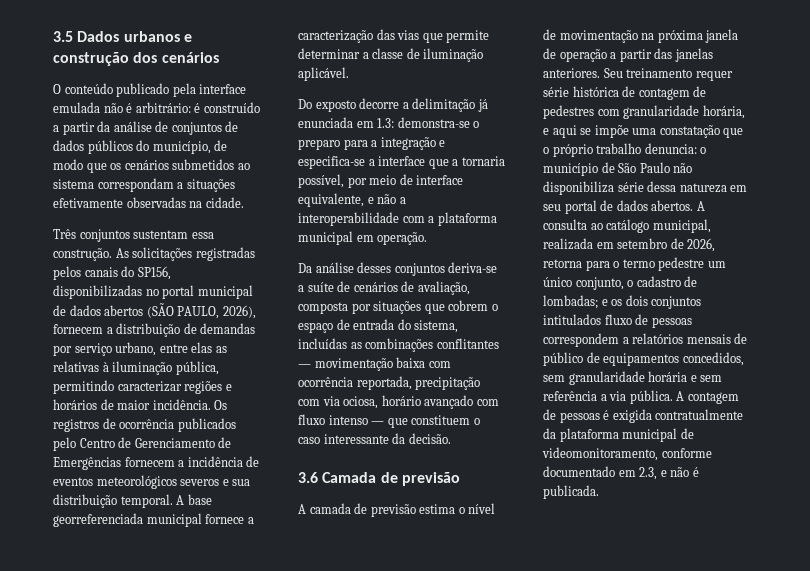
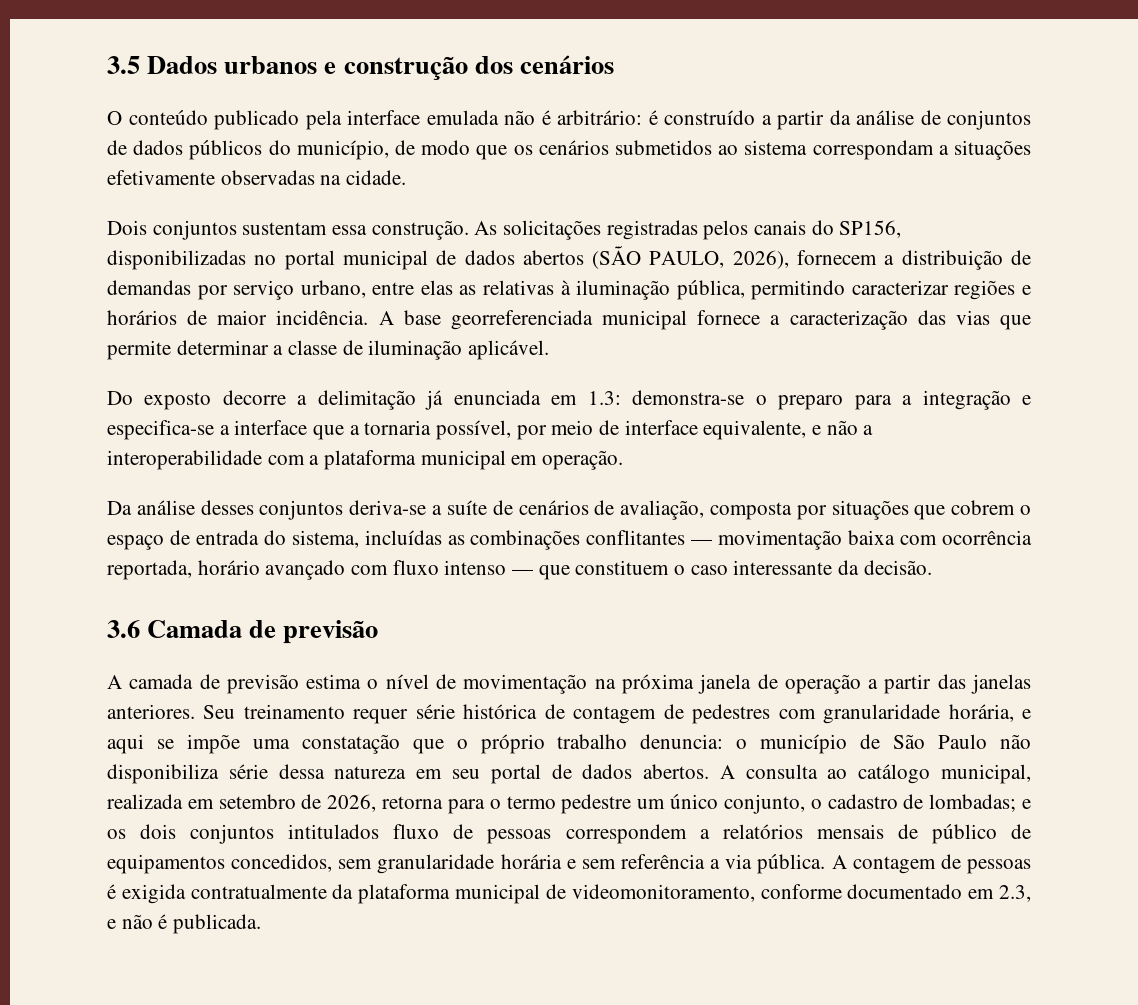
[53,229,76,239] Três -> [107,220,147,235] Dois
[214,400,228,410] [53,418,236,432] [53,437,232,451] [53,456,260,470] [53,475,251,489] [53,494,173,508] Os registros de ocorrência publicados pelo Centro de Gerenciamento de Emergências fornecem a incidência de eventos meteorológicos severos e sua distribuição temporal. -> (369, 317) none
[415,377,481,390] [298,396,379,409] precipitação com via ociosa, -> (192, 570) none

